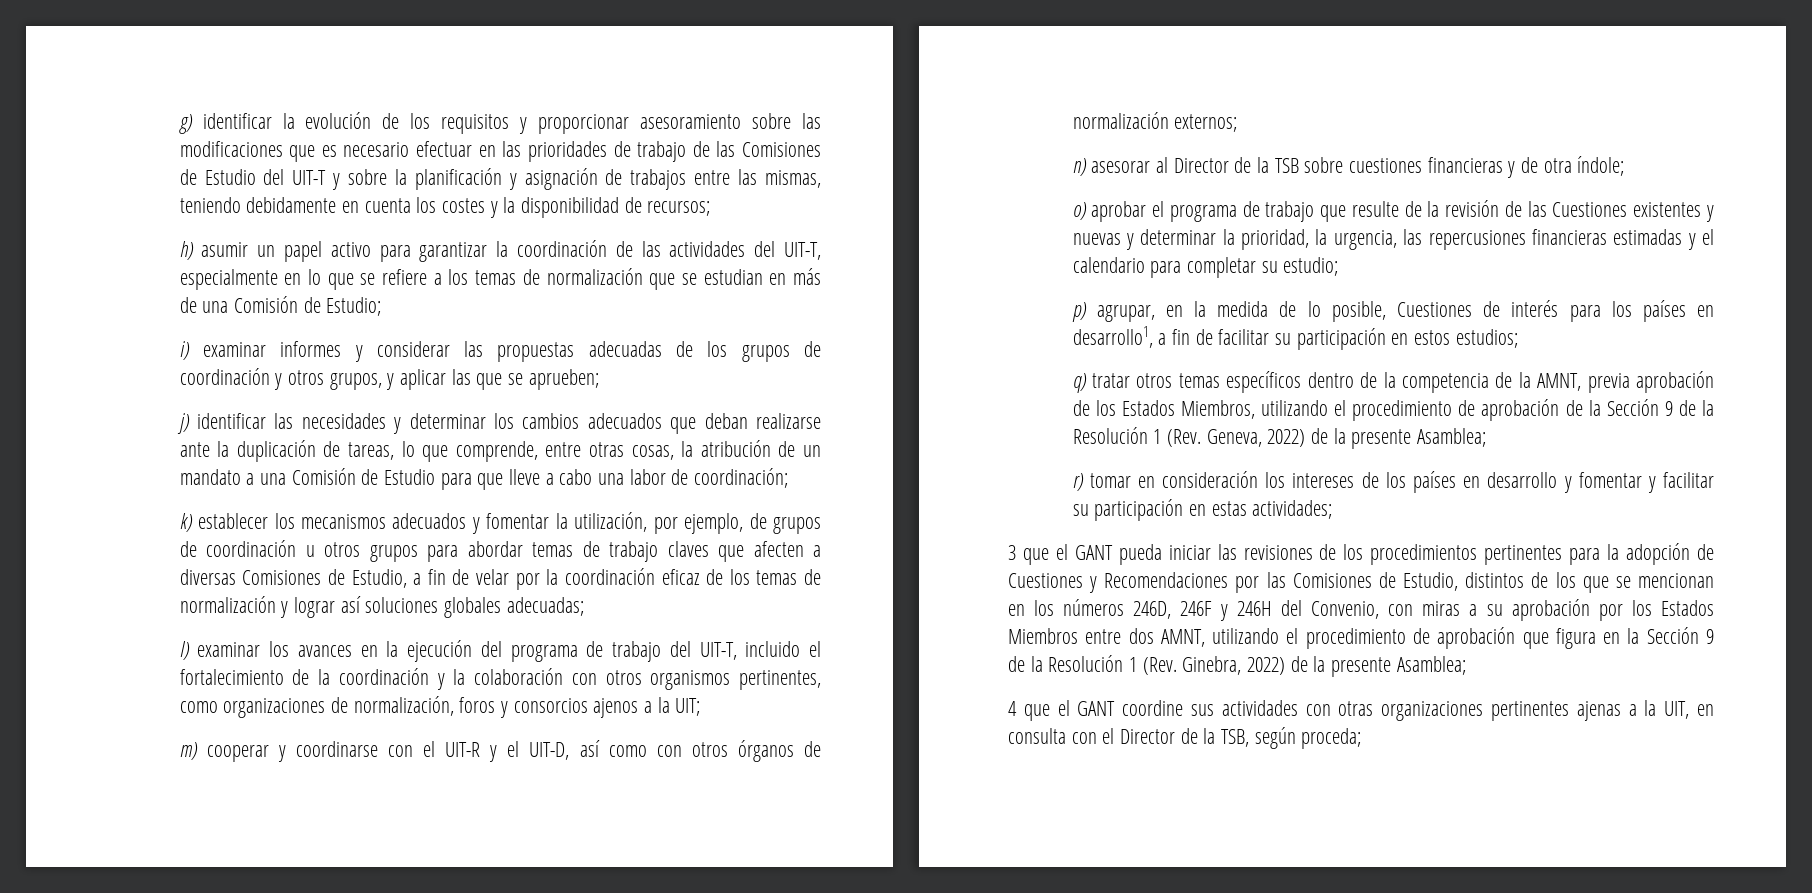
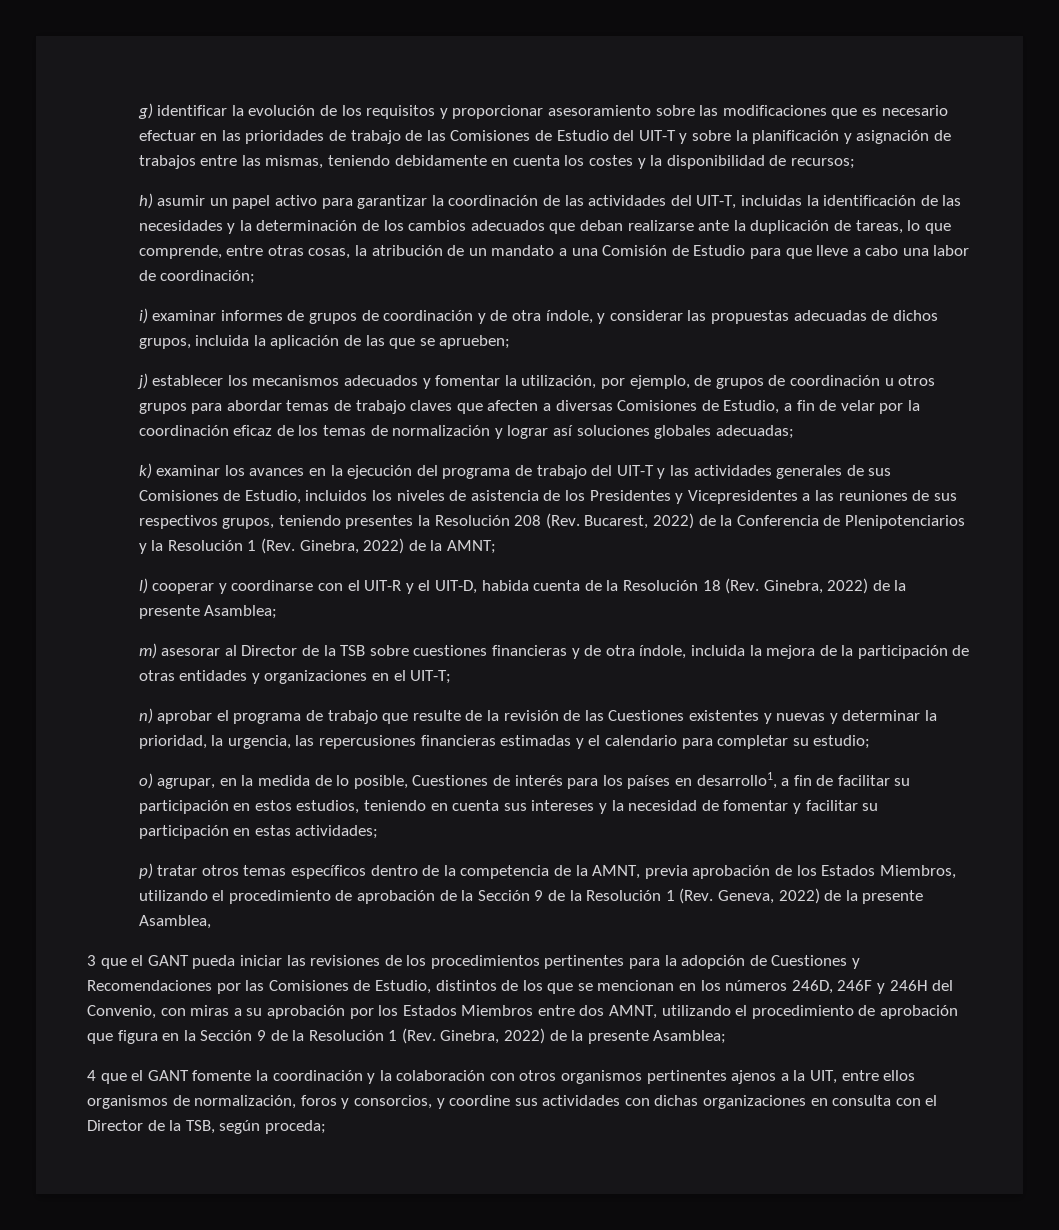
[179,268,822,290] [179,296,382,316] [179,341,821,362] [179,368,599,390] [176,413,486,434] especialmente en lo que se refiere a los temas de normalización que se estudian en más de una Comisión de Estudio; // i) examinar informes y considerar las propuestas adecuadas de los grupos de coordinación y otros grupos, y aplicar las que se aprueben; // j) identificar las necesidades y determinar -> [740,195,962,206] [138,220,380,234] incluidas la identificación de las necesidades y la determinación de
[179,513,193,532] k) -> [138,308,938,324] [138,335,511,349] [136,373,148,389] i) examinar informes de grupos de coordinación y de otra índole, y considerar las propuestas adecuadas de dichos grupos, incluida la aplicación de las que se aprueben; // j)
[179,641,190,660] l) -> [138,463,152,479] k)
[699,641,821,660] [179,668,821,690] [179,696,701,718] [179,742,198,760] UIT-T, incluido el fortalecimiento de la coordinación y la colaboración con otros organismos pertinentes, como organizaciones de normalización, foros y consorcios ajenos a la UIT; // m) -> [616,465,892,479] [138,490,957,504] [138,513,965,529] [138,538,496,554] [138,578,148,594] UIT-T y las actividades generales de sus Comisiones de Estudio, incluidos los niveles de asistencia de los Presidentes y Vicepresidentes a las reuniones de sus respectivos grupos, teniendo presentes la Resolución 208 (Rev. Bucarest, 2022) de la Conferencia de Plenipotenciarios y la Resolución 1 (Rev. Ginebra, 2022) de la AMNT; // l)
[579,740,822,762] [1072,112,1238,132] [1072,158,1087,176] así como con otros órganos de normalización externos; // n) -> [481,578,907,594] [138,605,278,619] [138,643,157,659] habida cuenta de la Resolución 18 (Rev. Ginebra, 2022) de la presente Asamblea; // m)
[1577,156,1625,176] [1072,202,1087,220] índole; // o) -> [639,645,970,659] [138,670,452,684] [138,708,153,724] índole, incluida la mejora de la participación de otras entidades y organizaciones en el UIT-T; // n)
[1071,302,1087,322] p) -> [138,773,153,789] o)
[1455,329,1518,348] [1072,373,1087,393] estudios; // q) -> [296,800,879,814] [138,825,379,839] [138,863,153,879] estudios, teniendo en cuenta sus intereses y la necesidad de fomentar y facilitar su participación en estas actividades; // p)
[1416,428,1486,447] [1072,471,1715,493] [1072,499,1333,521] Asamblea; // r) tomar en consideración los intereses de los países en desarrollo y fomentar y facilitar su participación en estas actividades; -> [138,915,211,929] Asamblea,
[1122,700,1690,721] coordine sus actividades con otras organizaciones pertinentes ajenas a la UIT, -> [192,1070,916,1084] [87,1095,807,1109] fomente la coordinación y la colaboración con otros organismos pertinentes ajenos a la UIT, entre ellos organismos de normalización, foros y consorcios, y coordine sus actividades con dichas organizaciones

